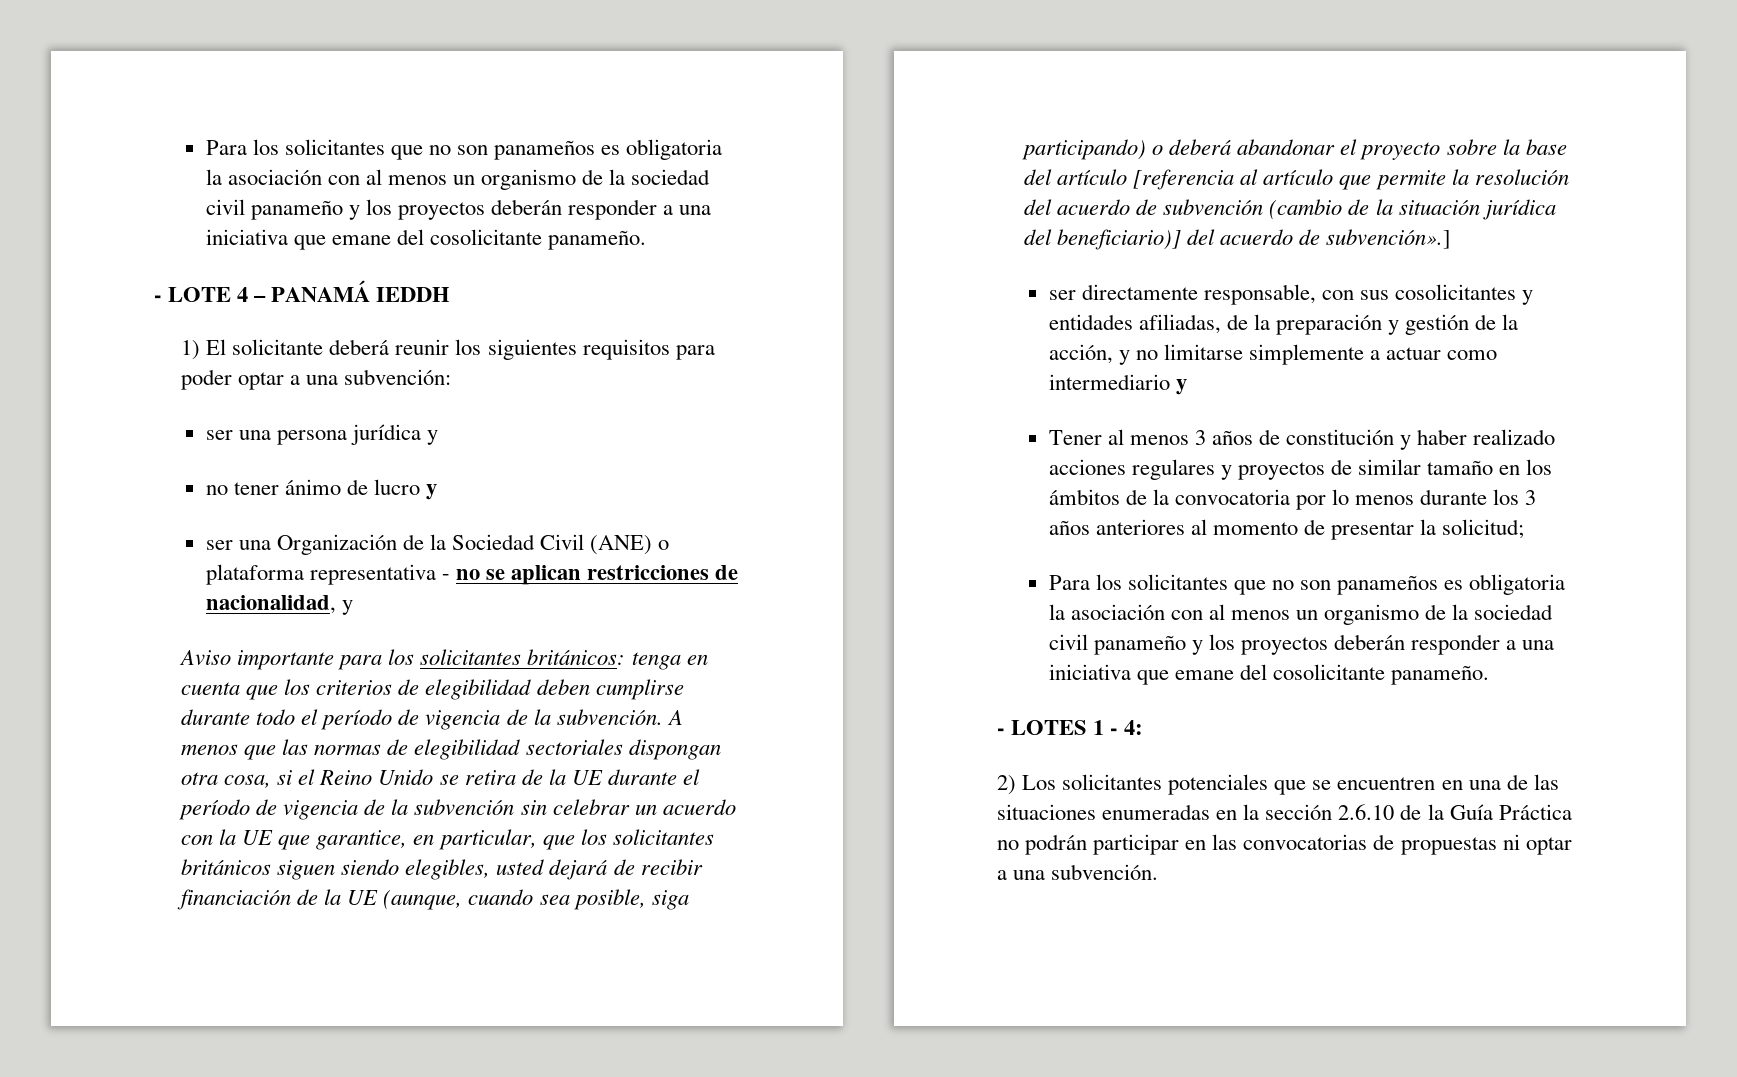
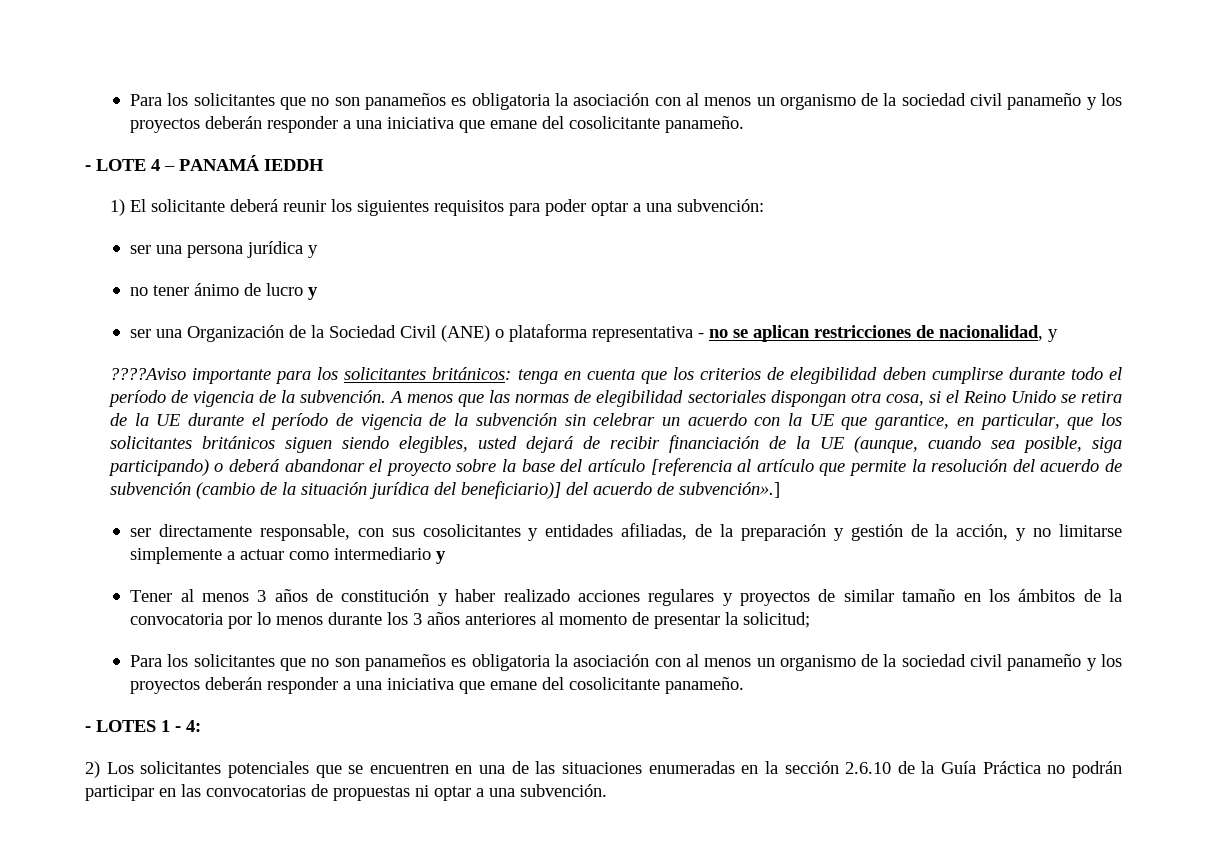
[179,650,232,665] Aviso -> [109,368,186,380] ????Aviso

